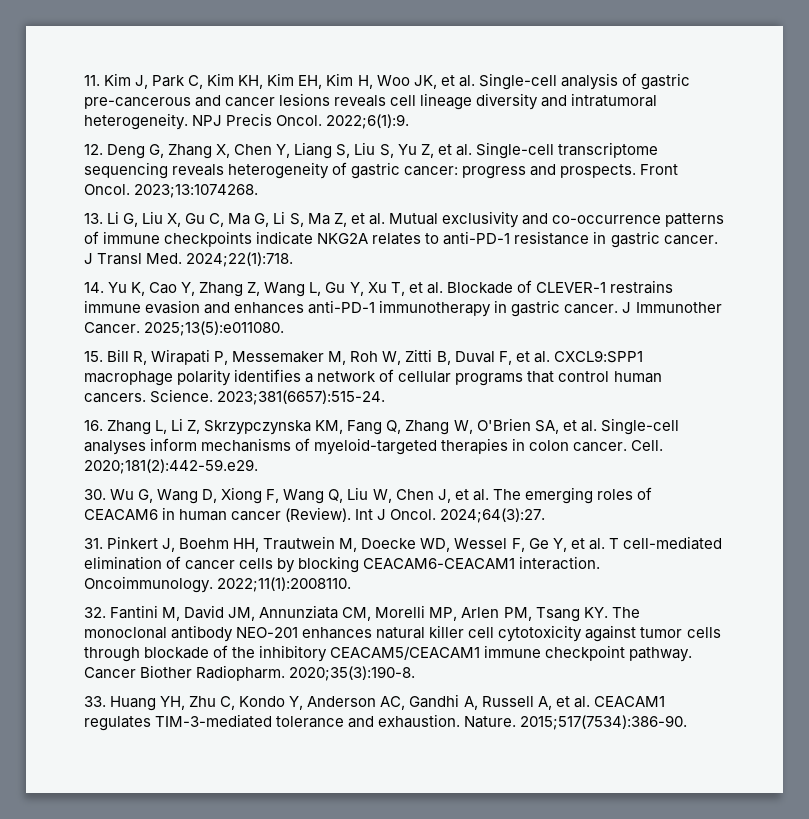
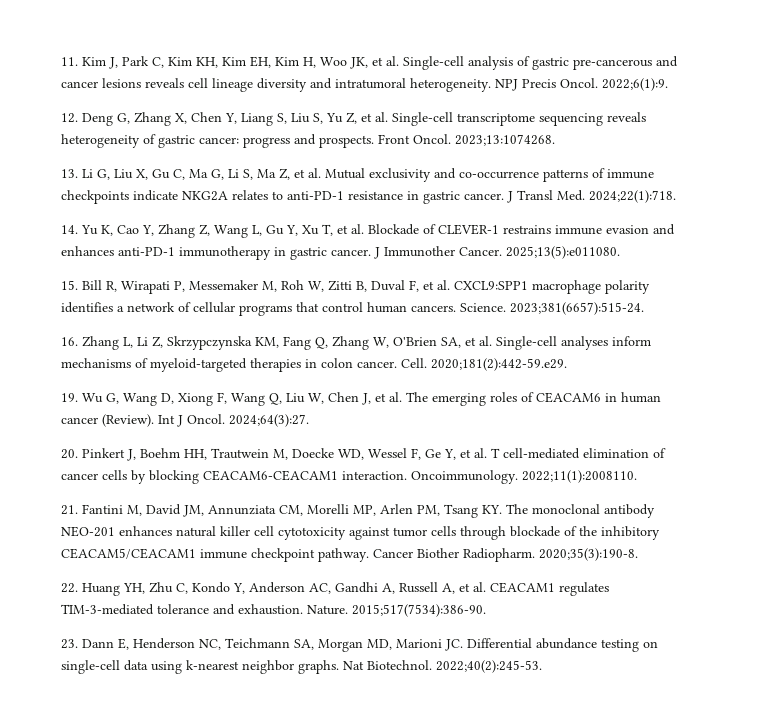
[84,489,106,500] 30. -> [61,393,78,402] 19.
[84,538,103,549] 31. -> [61,449,78,459] 20.
[84,607,106,618] 32. -> [61,505,78,515] 21.
[84,696,106,707] 33. -> [61,583,78,593] 22.
(688, 722) none -> [61,638,658,652] [61,660,542,674] // 23. Dann E, Henderson NC, Teichmann SA, Morgan MD, Marioni JC. Differential abundance testing on single-cell data using k-nearest neighbor graphs. Nat Biotechnol. 2022;40(2):245-53.

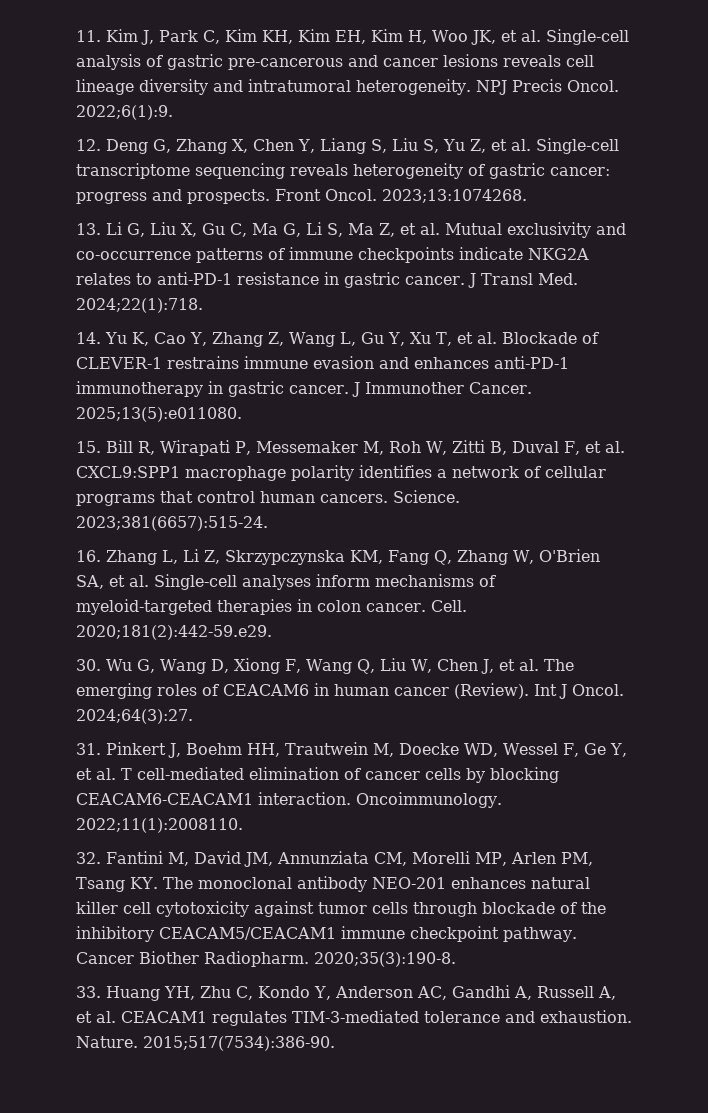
[61,393,78,402] 19. -> [76,659,101,671] 30.
[61,449,78,459] 20. -> [76,743,101,755] 31.
[61,505,78,515] 21. -> [76,852,101,864] 32.
[61,583,78,593] 22. -> [76,986,101,998] 33.
[61,638,658,652] [61,660,542,674] // 23. Dann E, Henderson NC, Teichmann SA, Morgan MD, Marioni JC. Differential abundance testing on single-cell data using k-nearest neighbor graphs. Nat Biotechnol. 2022;40(2):245-53. -> (335, 1043) none

